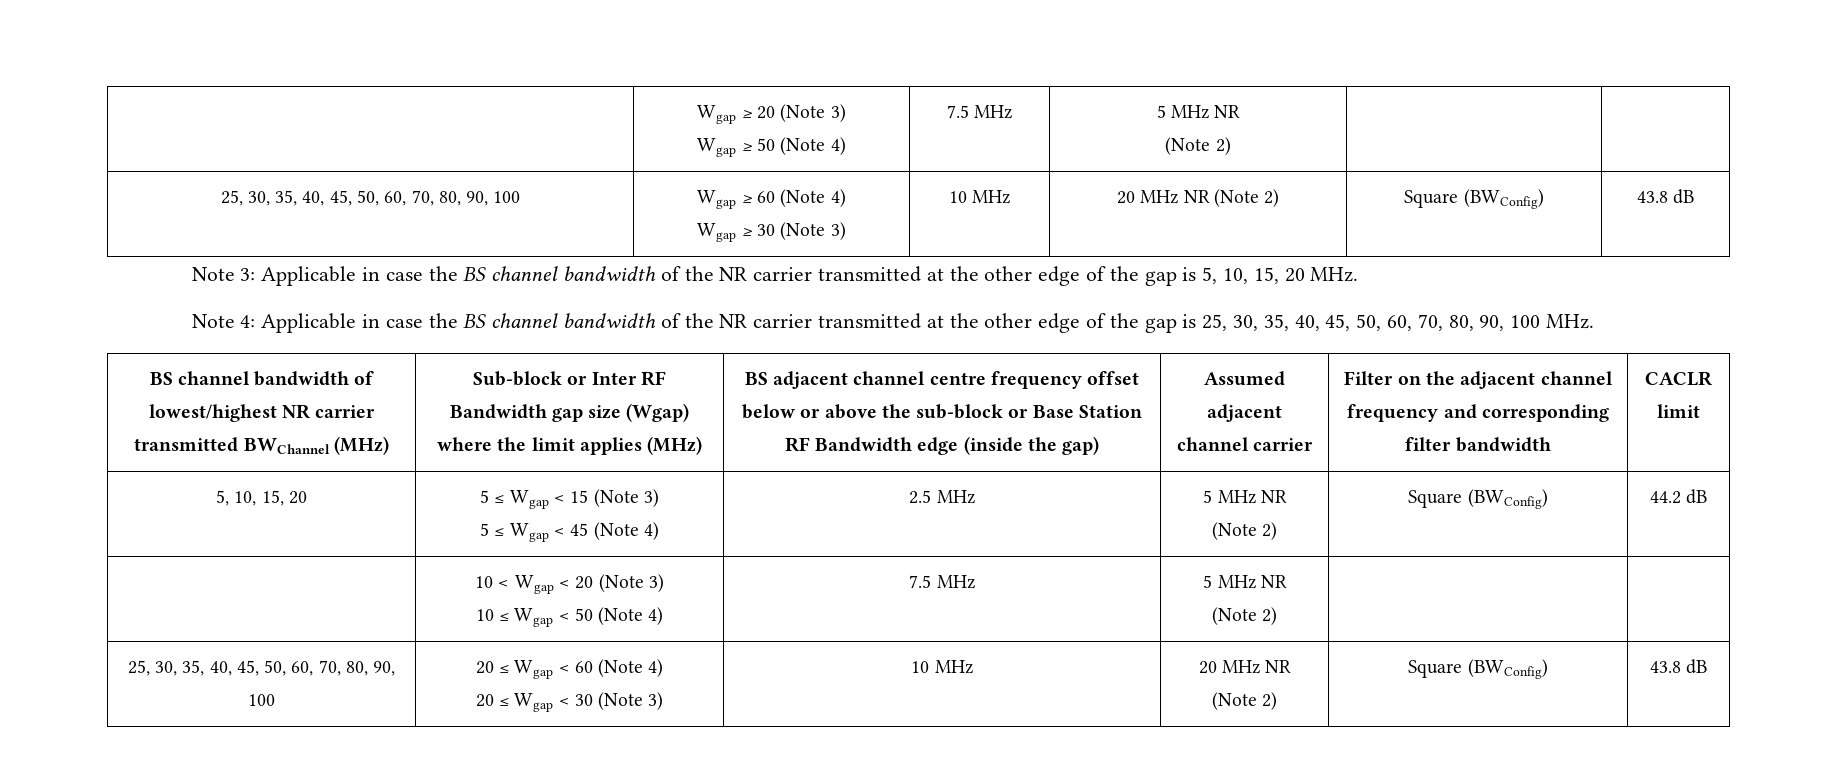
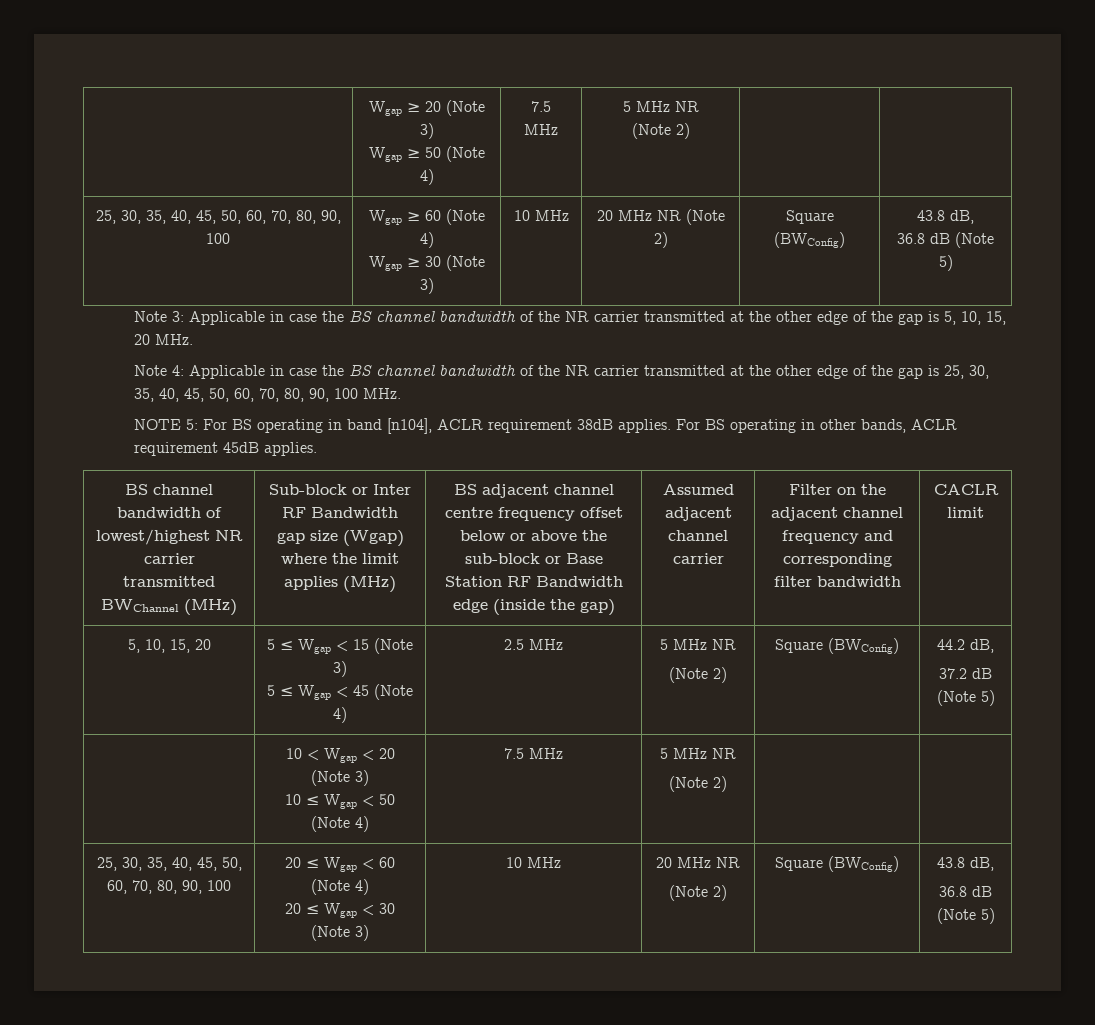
[1673,189,1695,204] dB -> [950,210,974,224] [897,232,994,248] [938,255,953,271] dB, // 36.8 dB (Note 5)
(1595, 321) none -> [134,418,958,434] [134,442,318,456] // NOTE 5: For BS operating in band [n104], ACLR requirement 38dB applies. For BS operating in other bands, ACLR requirement 45dB applies.
[1686,489,1708,504] dB -> [970,639,994,653] [939,668,992,679] [936,690,995,706] dB, // 37.2 dB (Note 5)
[1686,659,1708,674] dB -> [970,857,994,871] [939,886,992,897] [936,908,995,924] dB, // 36.8 dB (Note 5)

